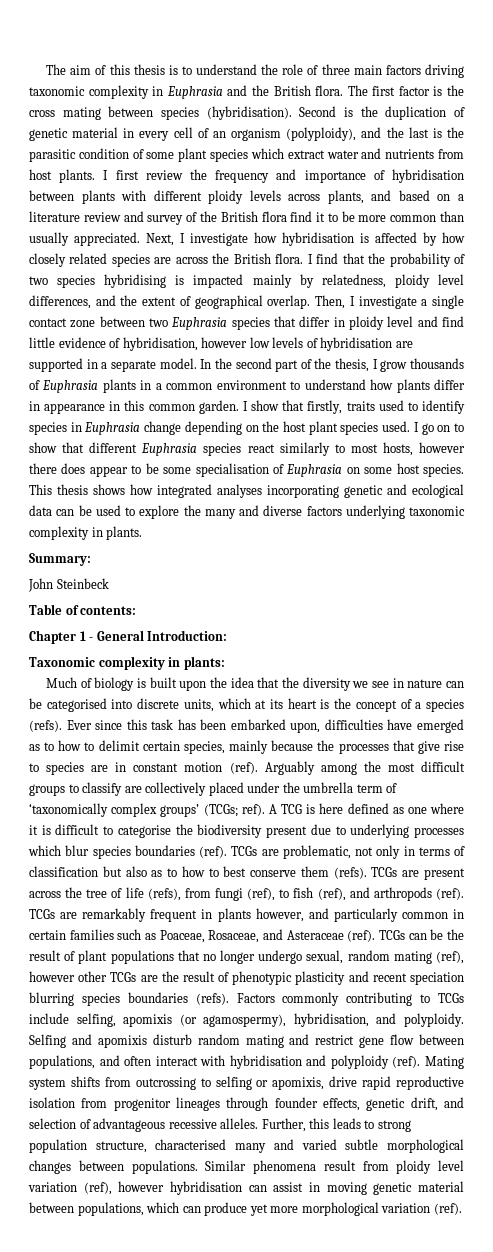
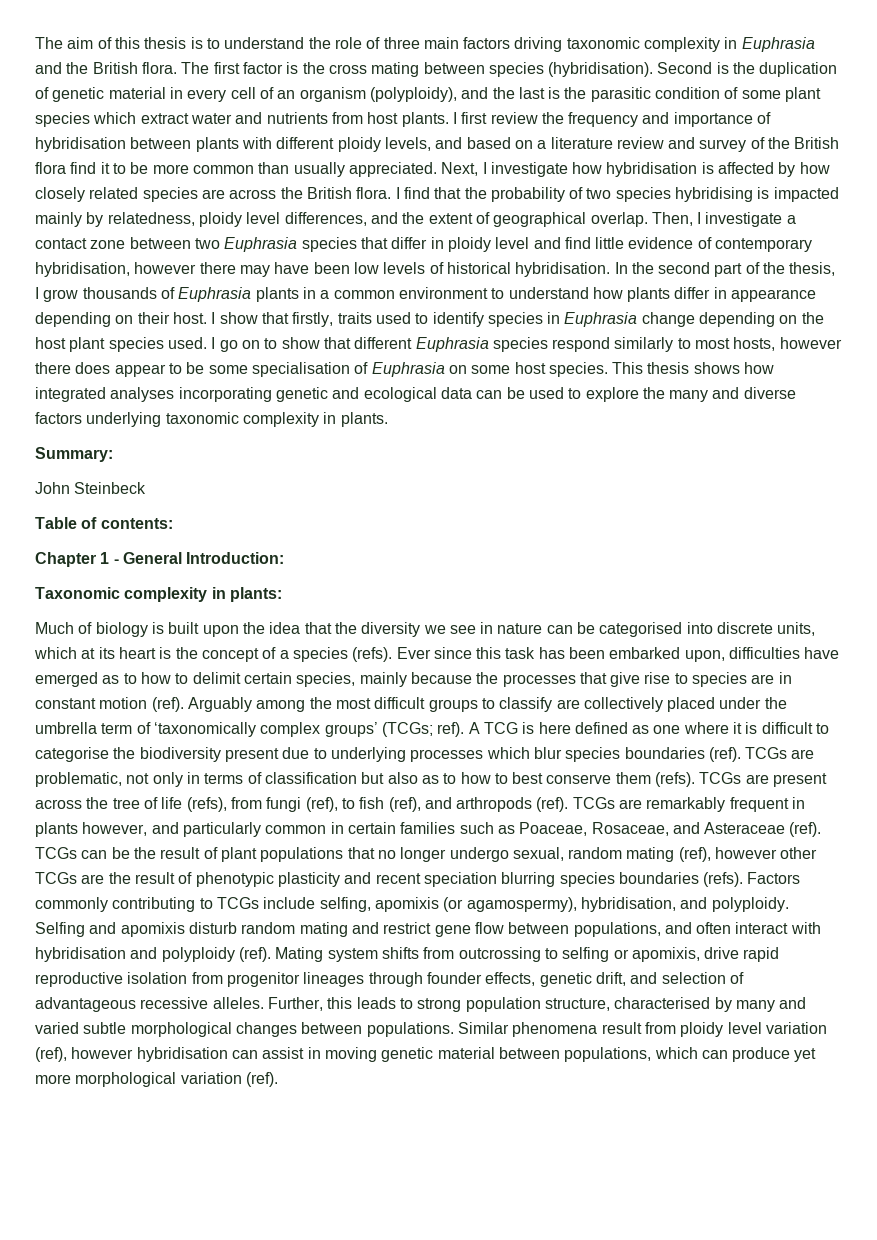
[249,190,364,204] levels across plants, -> [384,137,431,151] levels,
[432,295,465,309] single -> (796, 219) none
(121, 343) none -> [715,238,813,252] contemporary
[249,337,413,351] [29,358,197,372] low levels of hybridisation are supported in a separate model. -> [199,262,611,277] there may have been low levels of historical hybridisation.
[109,400,239,414] in this common garden. -> [35,312,207,327] depending on their host.
[247,444,275,453] react -> [552,337,611,352] respond
(227, 1144) none -> [714,997,732,1012] by

